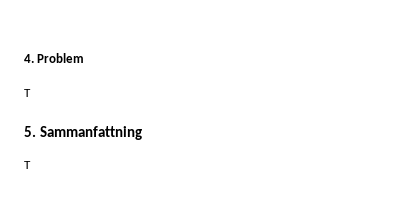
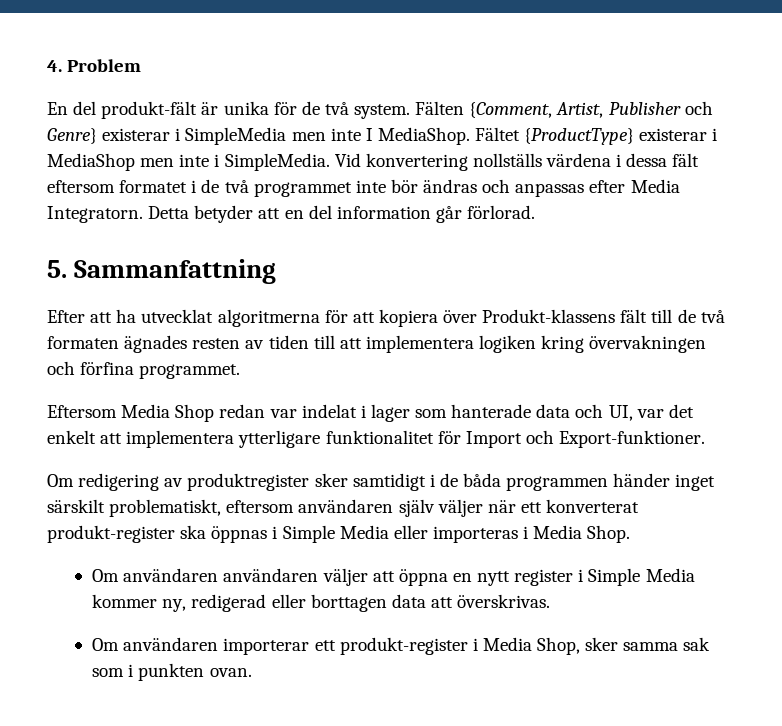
[24,89,31,97] [24,126,142,140] [24,161,31,169] T // 5. Sammanfattning // T -> [47,101,713,119] [47,127,718,145] [47,153,700,171] [47,179,680,197] [47,205,536,223] [47,259,277,284] [47,309,725,327] [47,335,707,353] [47,361,241,379] [47,404,694,422] [47,430,706,448] [47,473,716,491] [47,499,640,517] [47,525,631,543] [92,568,695,586] [92,594,551,612] [92,637,711,655] [92,663,252,681] En del produkt-fält är unika för de två system. Fälten {Comment, Artist, Publisher och Genre} existerar i SimpleMedia men inte I MediaShop. Fältet {ProductType} existerar i MediaShop men inte i SimpleMedia. Vid konvertering nollställs värdena i dessa fält eftersom formatet i de två programmet inte bör ändras och anpassas efter Media Integratorn. Detta betyder att en del information går förlorad. // 5. Sammanfattning // Efter att ha utvecklat algoritmerna för att kopiera över Produkt-klassens fält till de två formaten ägnades resten av tiden till att implementera logiken kring övervakningen och förfina programmet. // Eftersom Media Shop redan var indelat i lager som hanterade data och UI, var det enkelt att implementera ytterligare funktionalitet för Import och Export-funktioner. // Om redigering av produktregister sker samtidigt i de båda programmen händer inget särskilt problematiskt, eftersom användaren själv väljer när ett konverterat produkt-register ska öppnas i Simple Media eller importeras i Media Shop. // Om användaren användaren väljer att öppna en nytt register i Simple Media kommer ny, redigerad eller borttagen data att överskrivas. // Om användaren importerar ett produkt-register i Media Shop, sker samma sak som i punkten ovan.

